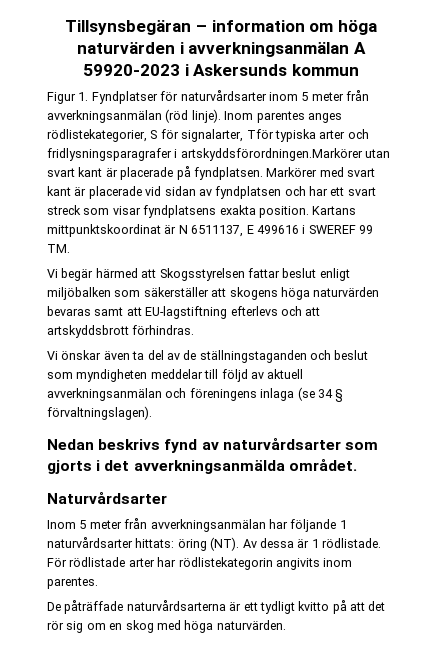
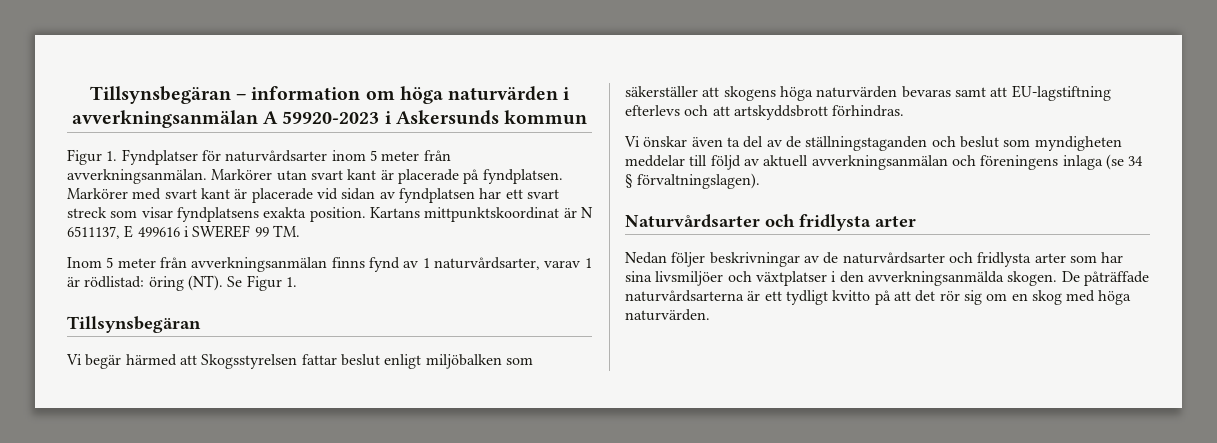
[47,109,342,123] [47,129,369,142] [47,148,363,161] avverkningsanmälan (röd linje). Inom parentes anges rödlistekategorier, S för signalarter, Tför typiska arter och fridlysningsparagrafer i artskyddsförordningen.Markörer -> [67,169,273,184] avverkningsanmälan. Markörer
[284,186,306,196] och -> (475, 195) none
(70, 248) none -> [67,257,592,272] [67,275,297,291] [67,316,201,333] // Inom 5 meter från avverkningsanmälan finns fynd av 1 naturvårdsarter, varav 1 är rödlistad: öring (NT). Se Figur 1. // Tillsynsbegäran
[47,438,378,453] [47,459,357,474] [47,492,167,504] [47,518,347,532] [47,537,381,551] [47,557,353,570] [47,577,98,589] Nedan beskrivs fynd av naturvårdsarter som gjorts i det avverkningsanmälda området. // Naturvårdsarter // Inom 5 meter från avverkningsanmälan har följande 1 naturvårdsarter hittats: öring (NT). Av dessa är 1 rödlistade. För rödlistade arter har rödlistekategorin angivits inom parentes. // -> [625,214,916,231] [625,252,1124,267] [625,271,1058,286] Naturvårdsarter och fridlysta arter // Nedan följer beskrivningar av de naturvårdsarter och fridlysta arter som har sina livsmiljöer och växtplatser i den avverkningsanmälda skogen.

